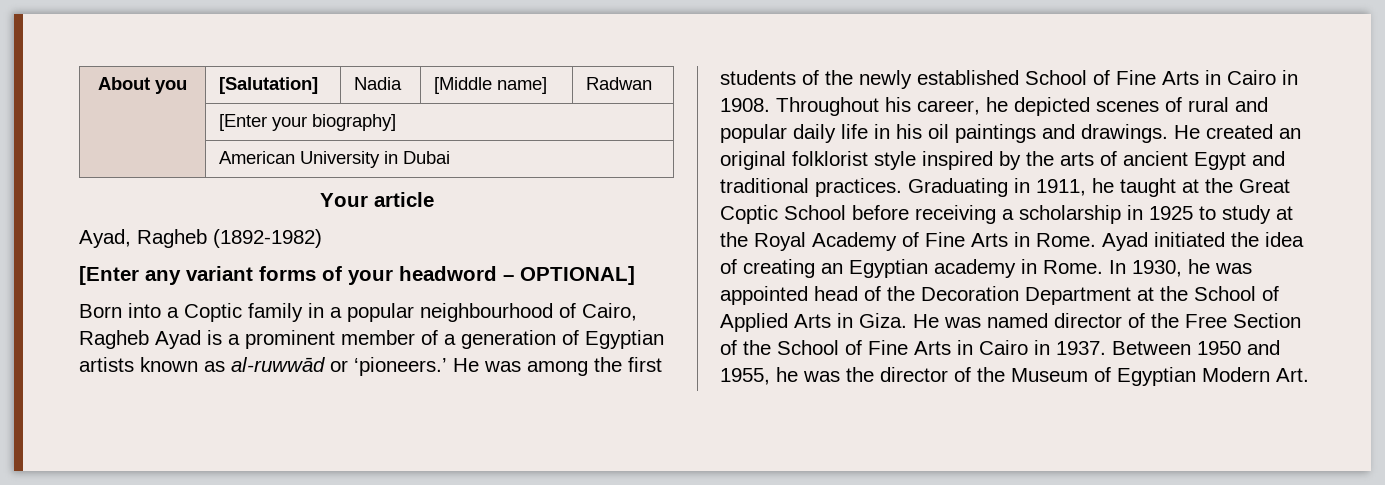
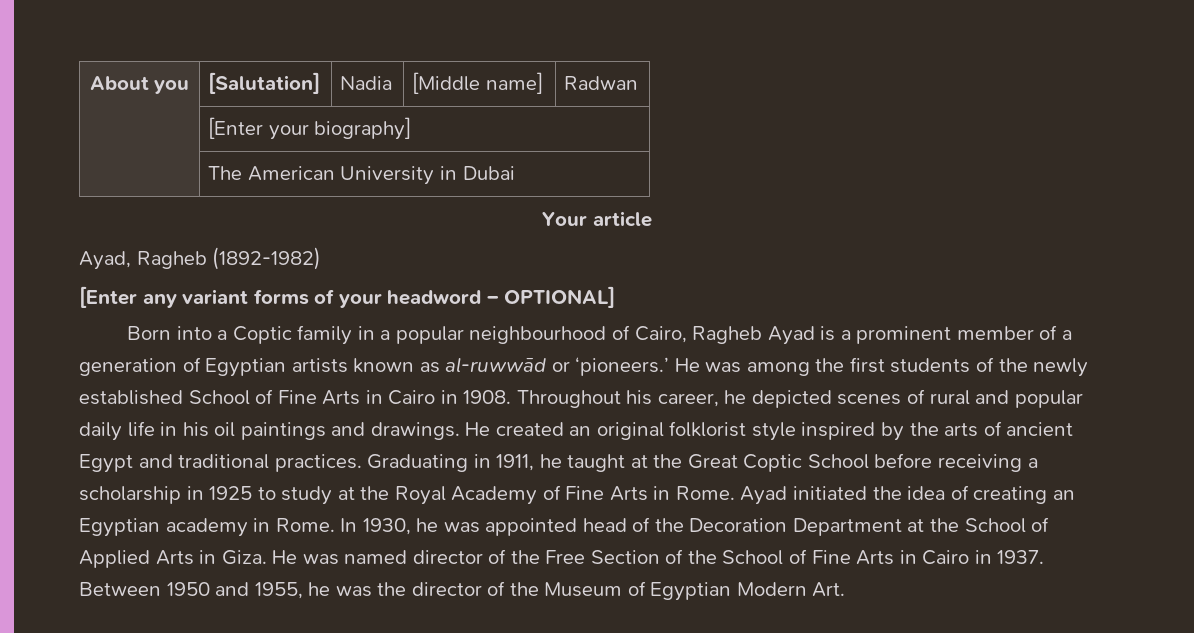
(397, 122) none -> [208,166,243,180] The

